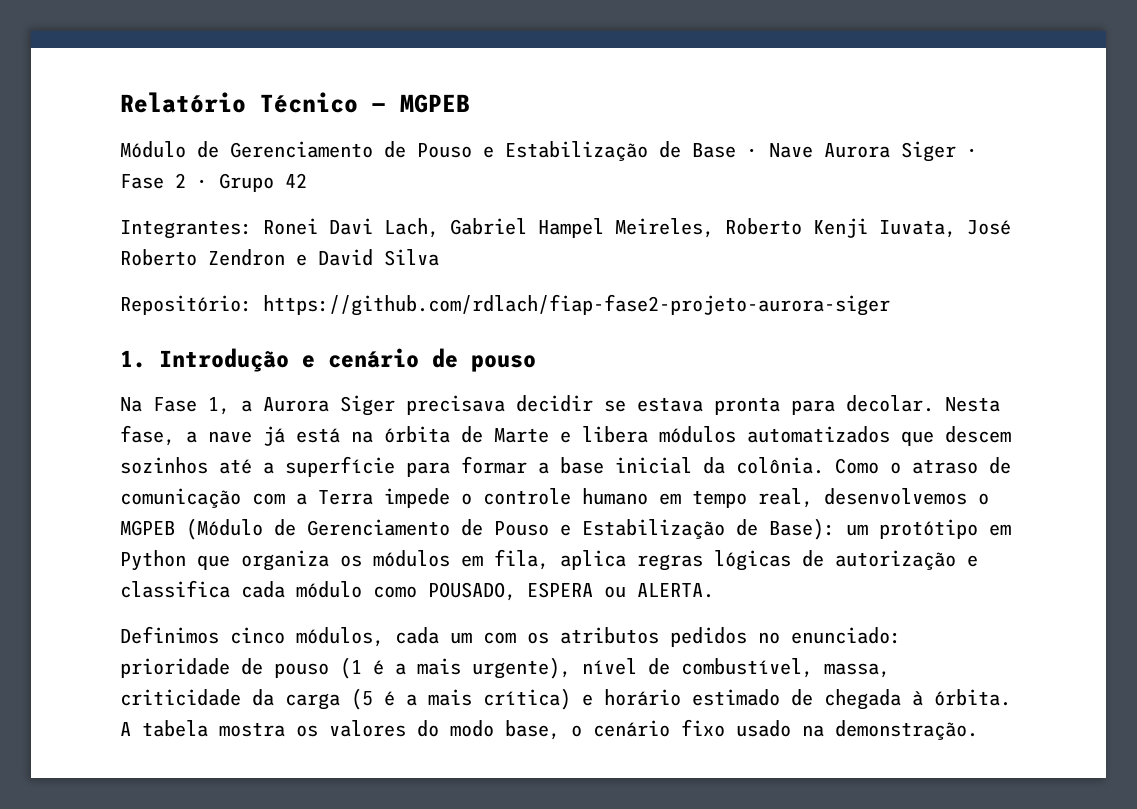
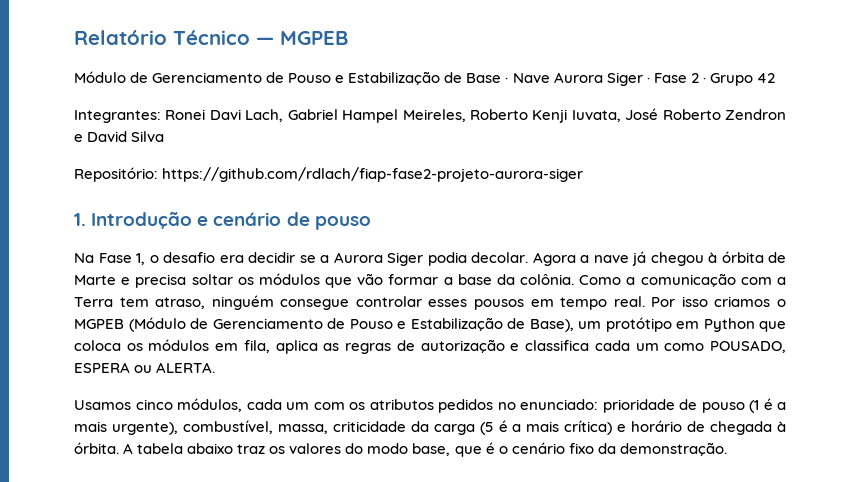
[241,395,1000,416] [120,425,175,446] a Aurora Siger precisava decidir se estava pronta para decolar. Nesta fase, -> [149,252,576,266] o desafio era decidir se a Aurora Siger podia decolar. Agora
[296,428,373,443] está na -> [650,252,717,266] chegou à
[582,426,1011,446] [120,456,450,477] libera módulos automatizados que descem sozinhos até a superfície para -> [135,273,384,288] precisa soltar os módulos que vão
[615,457,692,474] inicial -> (492, 279) none
[890,457,1011,474] o atraso de -> [626,277,636,285] a
[384,488,967,508] impede o controle humano em tempo real, desenvolvemos -> [119,295,771,310] tem atraso, ninguém consegue controlar esses pousos em tempo real. Por isso criamos
[769,518,835,540] Base): -> [529,319,574,332] Base),
[241,550,329,571] organiza -> [74,340,121,351] coloca
[637,550,791,571] regras lógicas -> [323,343,392,354] as regras
[296,581,362,598] módulo -> [635,343,659,351] um
[120,626,219,644] Definimos -> [74,400,131,410] Usamos
[582,658,670,675] nível de -> (178, 428) none
[692,689,780,706] estimado -> (683, 426) none
[219,722,285,737] mostra -> [187,443,266,454] abaixo traz
(560, 730) none -> [454,442,495,457] que é
[736,720,824,737] usado na -> [597,443,616,454] da

